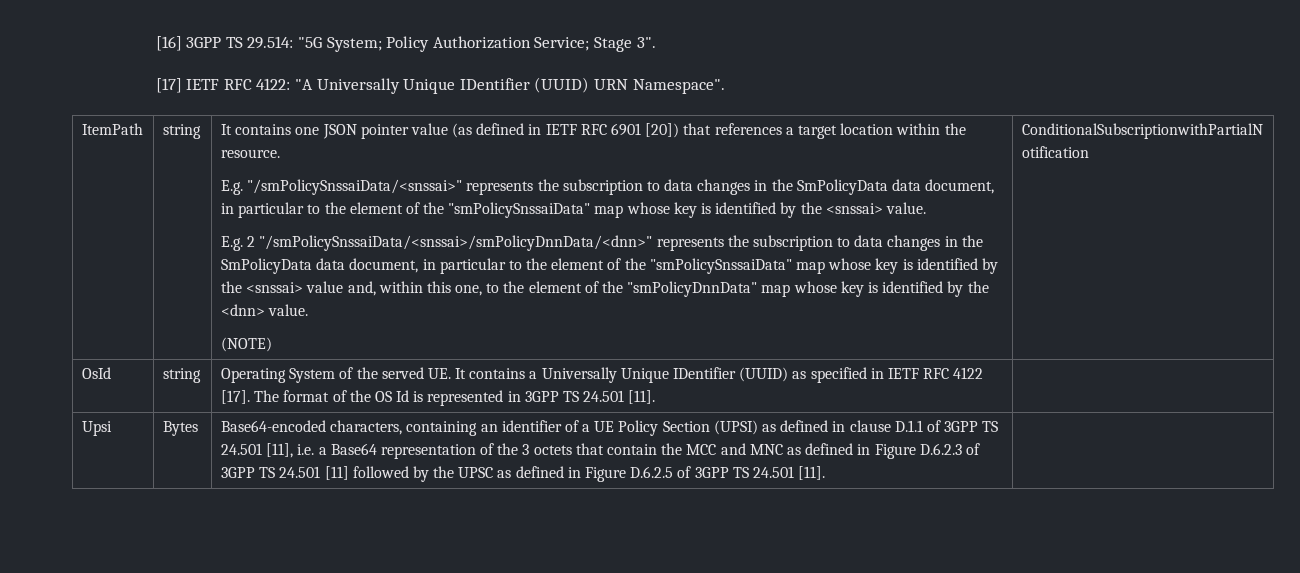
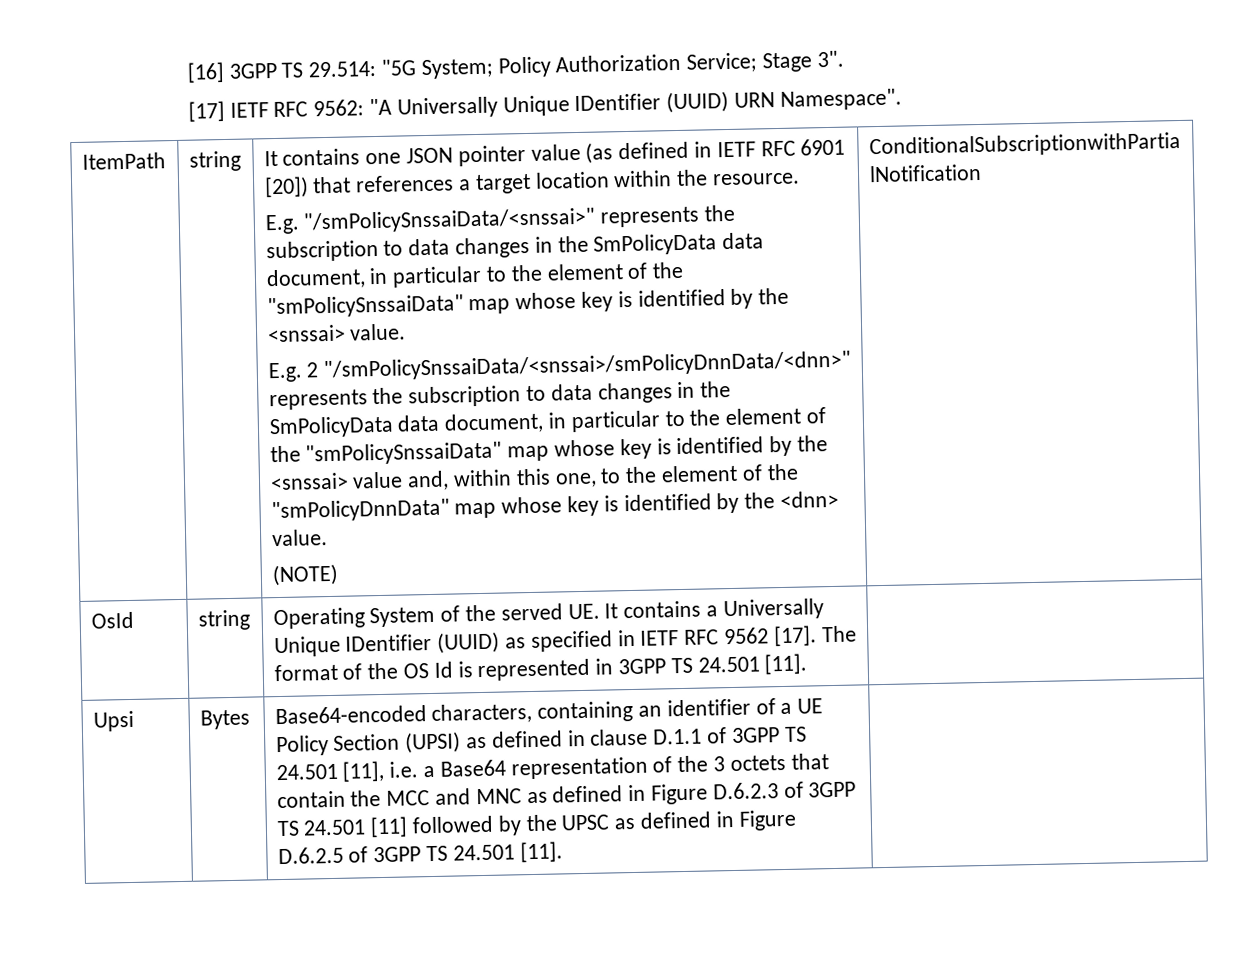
[256,78,291,90] 4122: -> [313,99,365,117] 9562:
[953,367,984,379] 4122 -> [723,627,769,645] 9562

